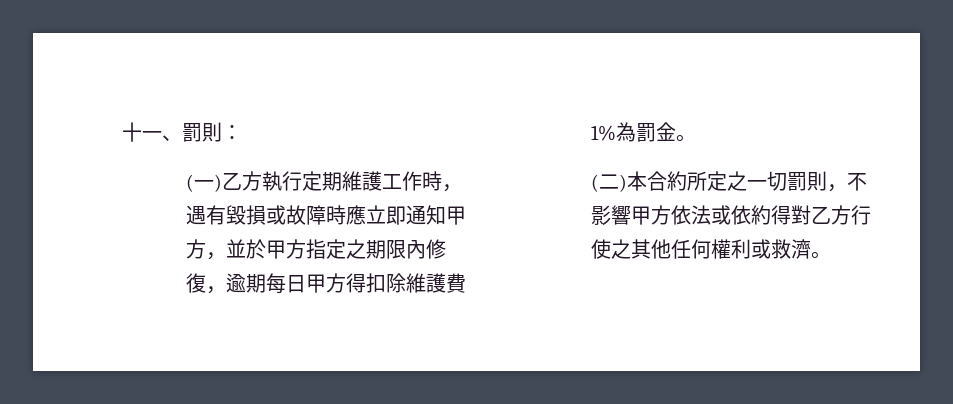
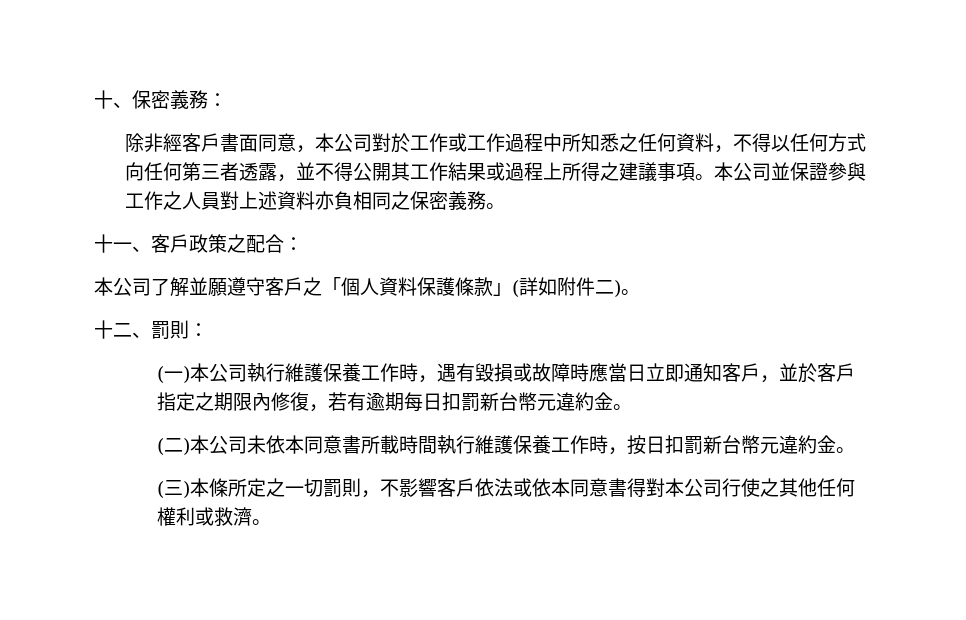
[122,122,162,142] 十一 -> [94,90,227,109] [125,133,867,153] [125,162,867,182] [125,191,506,210] [94,234,303,253] [94,277,640,297] [94,320,132,339] 十、保密義務： // 除非經客戶書面同意，本公司對於工作或工作過程中所知悉之任何資料，不得以任何方式向任何第三者透露，並不得公開其工作結果或過程上所得之建議事項。本公司並保證參與工作之人員對上述資料亦負相同之保密義務。 // 十一、客戶政策之配合： // 本公司了解並願遵守客戶之「個人資料保護條款」(詳如附件二)。 // 十二
[222,171,383,191] 乙方執行定期維護 -> [189,363,361,382] 本公司執行維護保養
(367, 215) none -> [607,363,646,382] 當日
[446,206,467,225] [186,239,307,260] 甲方，並於甲方 -> [721,363,855,383] 客戶，並於客戶
(227, 290) none -> [327,392,366,411] 若有
[306,273,467,293] [591,122,697,142] [591,171,688,192] 甲方得扣除維護費1%為罰金。 // (二)本合約 -> [441,392,632,411] [156,435,855,455] [156,478,228,498] 扣罰新台幣元違約金。 // (二)本公司未依本同意書所載時間執行維護保養工作時，按日扣罰新台幣元違約金。 // (三)本條
[631,205,672,225] 甲方 -> [436,478,475,497] 客戶
[751,205,852,225] 約得對乙方 -> [550,478,722,497] 本同意書得對本公司

